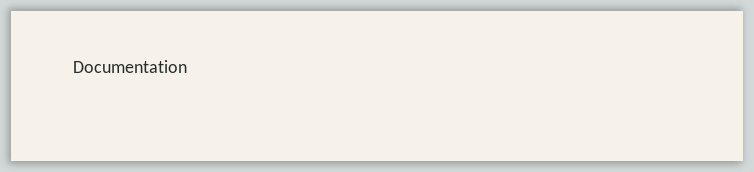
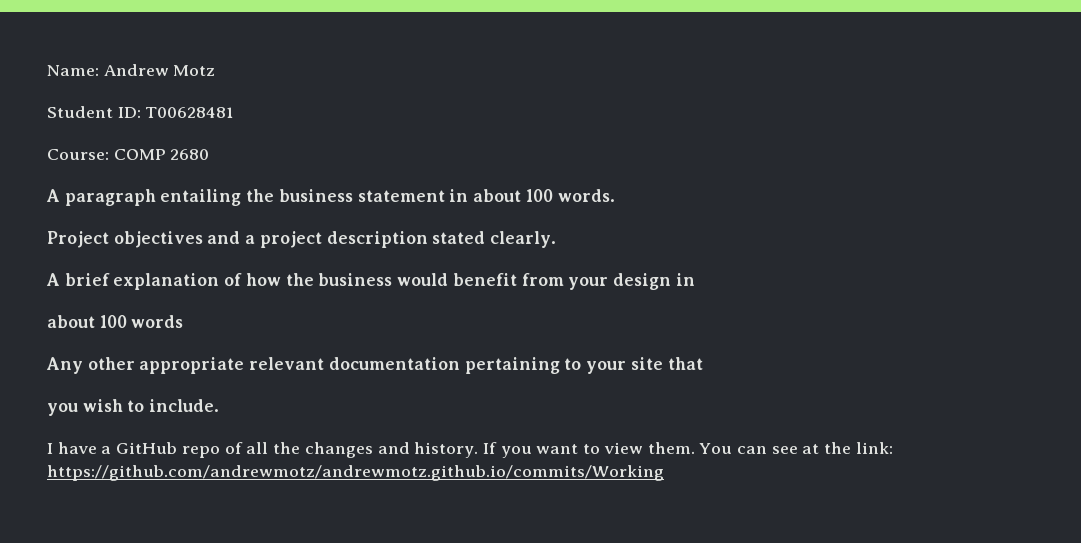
[73,60,187,73] Documentation -> [47,64,216,76] [47,106,234,118] [47,149,210,160] [46,189,615,206] [47,231,557,248] [46,273,695,290] [47,315,184,328] [46,357,703,374] [47,399,220,416] [47,442,893,458] [47,465,664,481] Name: Andrew Motz // Student ID: T00628481 // Course: COMP 2680 // A paragraph entailing the business statement in about 100 words. // Project objectives and a project description stated clearly. // A brief explanation of how the business would benefit from your design in // about 100 words // Any other appropriate relevant documentation pertaining to your site that // you wish to include. // I have a GitHub repo of all the changes and history. If you want to view them. You can see at the link: https://github.com/andrewmotz/andrewmotz.github.io/commits/Working

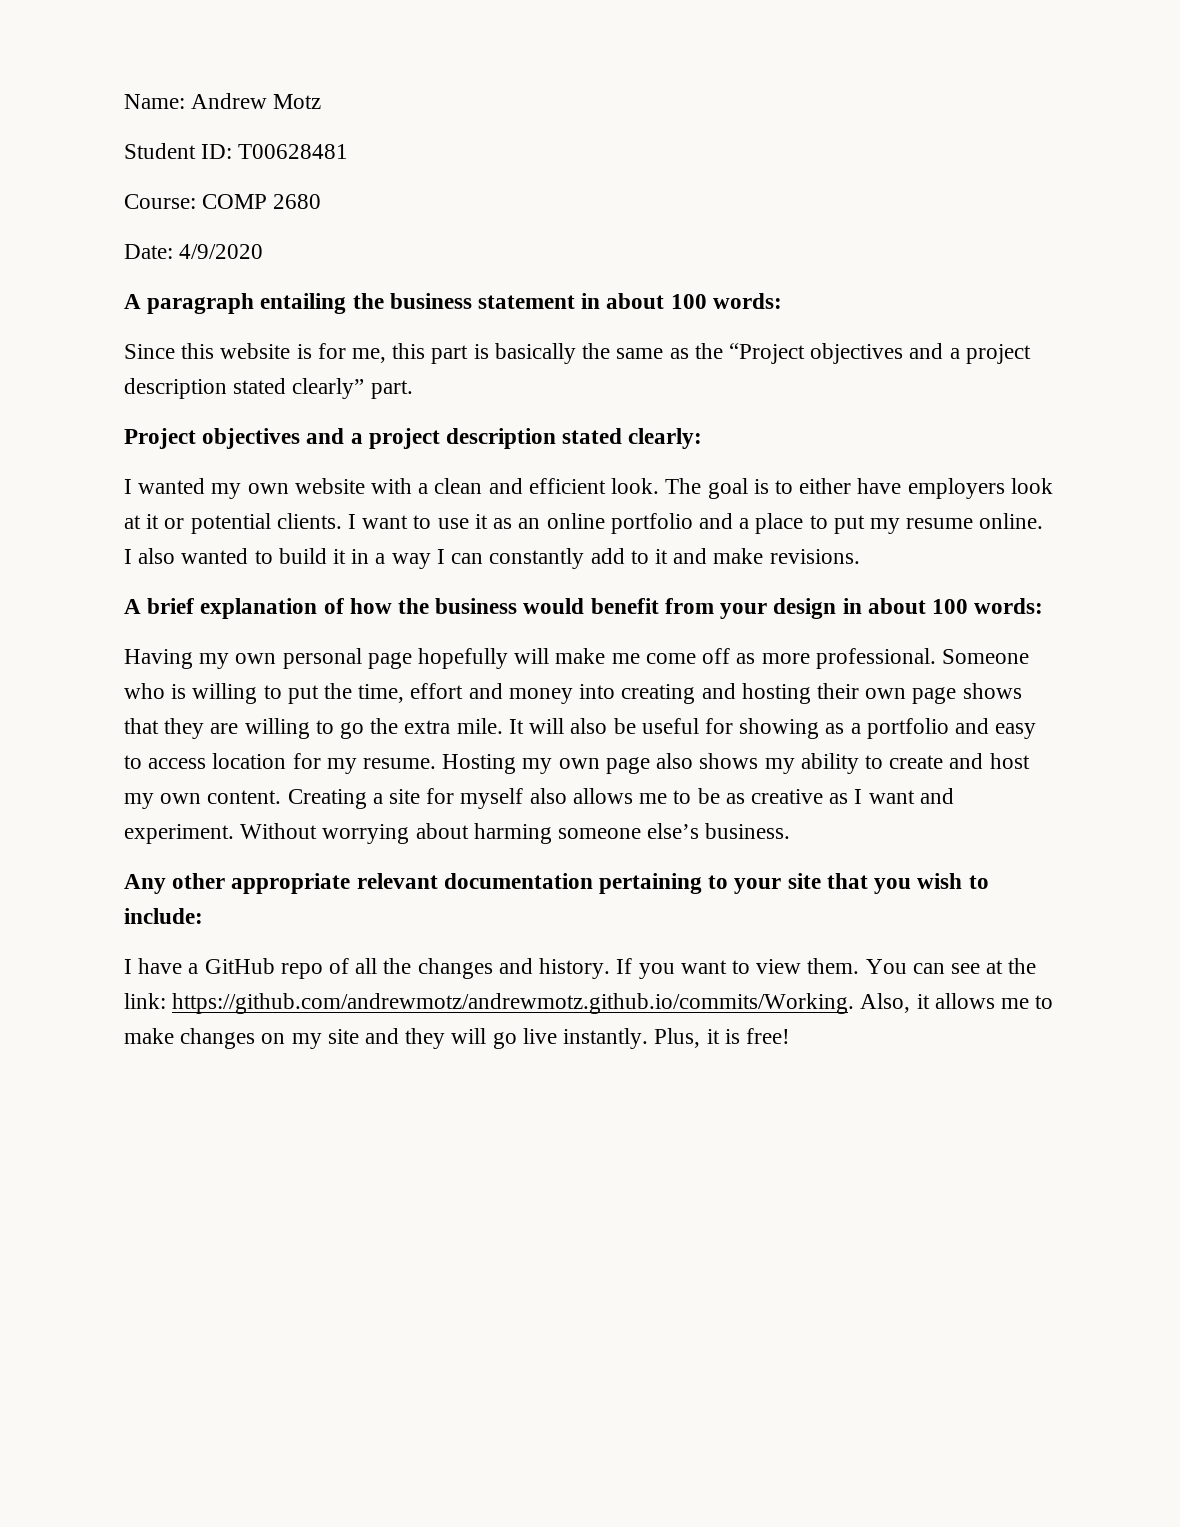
(210, 154) none -> [124,244,264,259] // Date: 4/9/2020
[557,189,615,202] words. -> [712,293,782,309] [124,343,1031,364] [124,378,413,399] words: // Since this website is for me, this part is basically the same as the “Project objectives and a project description stated clearly” part.
[490,231,557,248] clearly. -> [628,428,703,449] [124,478,1053,499] [124,513,1044,534] [124,548,860,569] clearly: // I wanted my own website with a clean and efficient look. The goal is to either have employers look at it or potential clients. I want to use it as an online portfolio and a place to put my resume online. I also wanted to build it in a way I can constantly add to it and make revisions.
[47,315,184,328] // about 100 words -> [867,598,1044,614] [124,648,1029,669] [124,683,1022,704] [124,718,1037,739] [124,753,1030,774] [124,788,954,809] [124,823,791,844] about 100 words: // Having my own personal page hopefully will make me come off as more professional. Someone who is willing to put the time, effort and money into creating and hosting their own page shows that they are willing to go the extra mile. It will also be useful for showing as a portfolio and easy to access location for my resume. Hosting my own page also shows my ability to create and host my own content. Creating a site for myself also allows me to be as creative as I want and experiment. Without worrying about harming someone else’s business.
(703, 363) // -> (868, 881) none
[149,399,220,412] include. -> [124,908,203,924] include:
[47,465,664,481] https://github.com/andrewmotz/andrewmotz.github.io/commits/Working -> [172,993,1054,1014] [124,1028,790,1049] https://github.com/andrewmotz/andrewmotz.github.io/commits/Working. Also, it allows me to make changes on my site and they will go live instantly. Plus, it is free!

